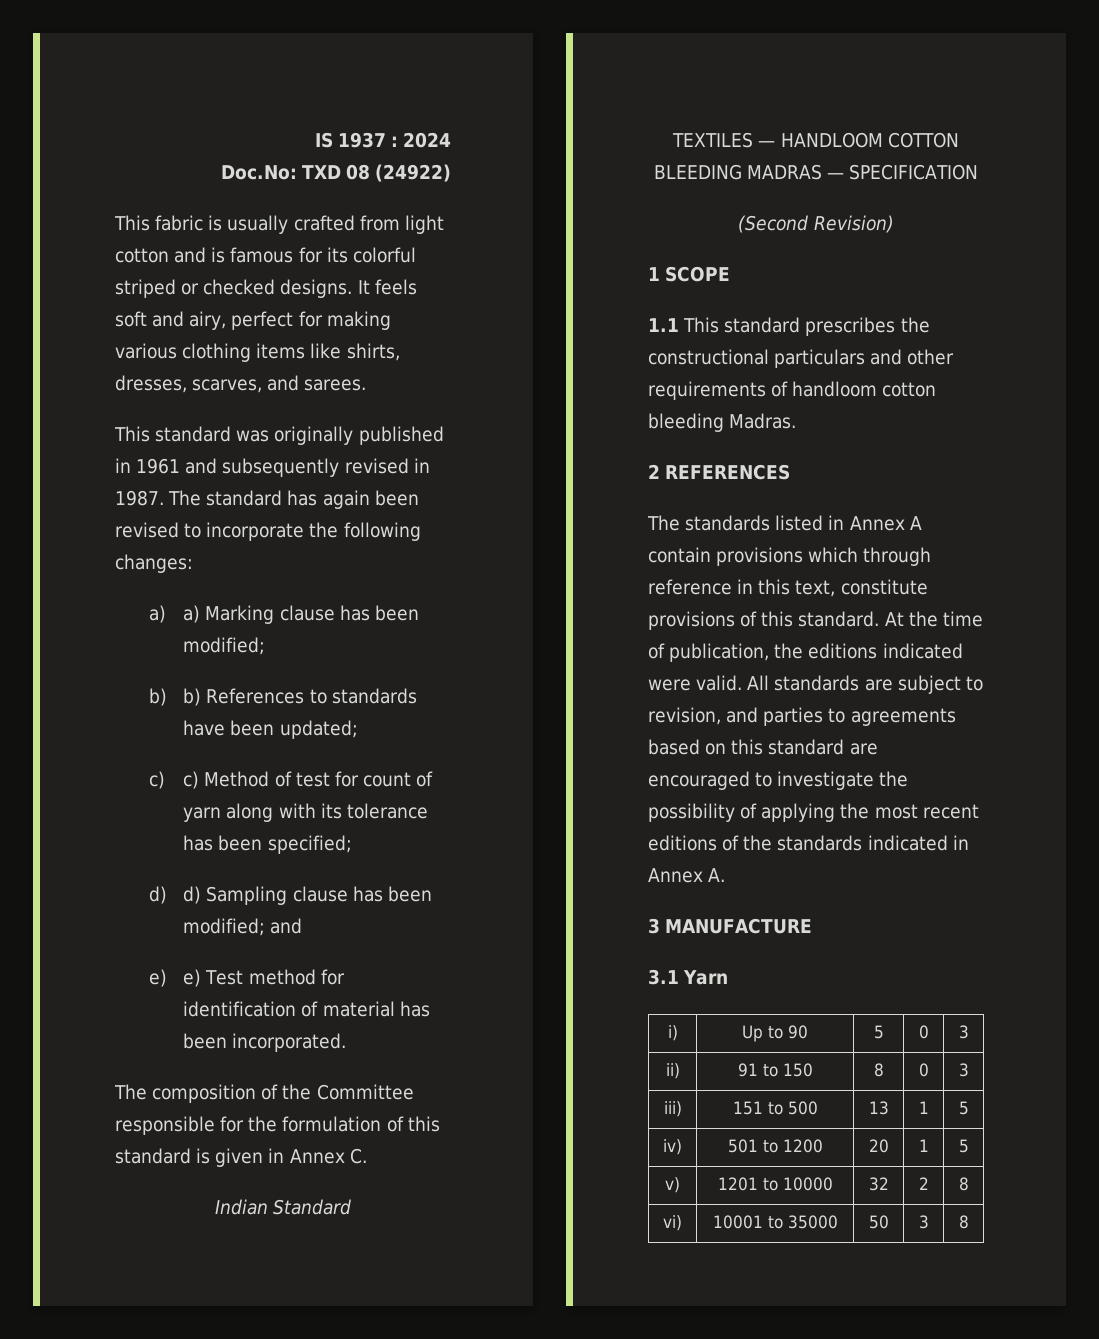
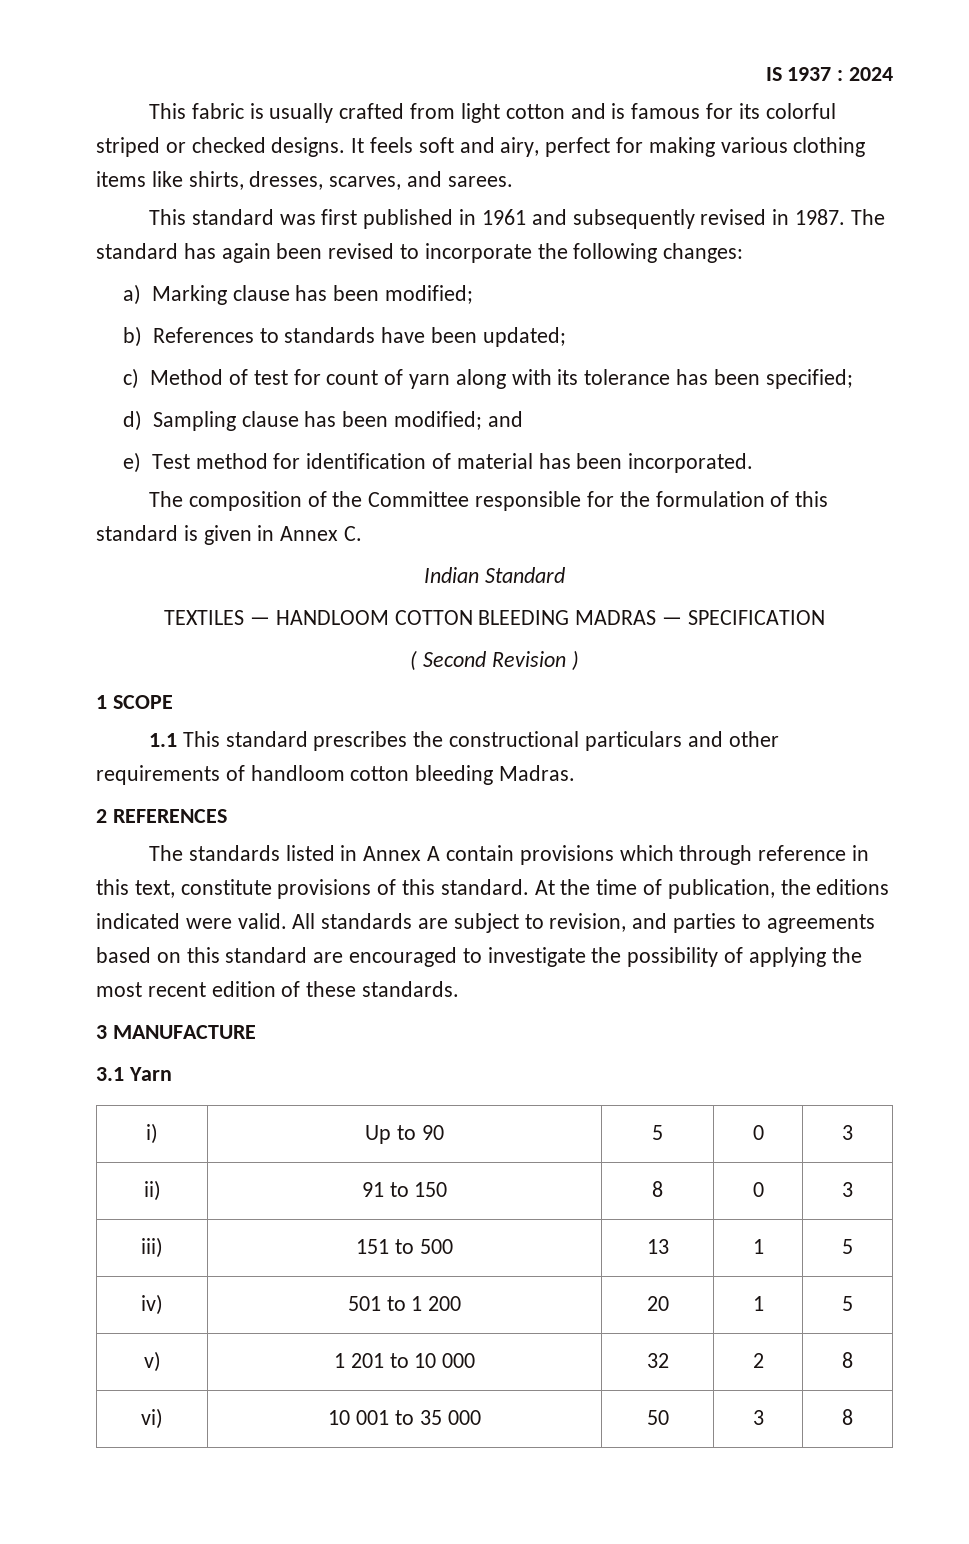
[220,164,451,182] // Doc.No: TXD 08 (24922) -> (893, 74) none
[274,426,354,445] originally -> [321,209,358,225] first
[183,605,201,623] a) -> (142, 294) none
[183,688,202,706] b) -> (143, 336) none
[183,771,200,789] c) -> (140, 378) none
[183,886,202,904] d) -> (143, 420) none
[183,969,202,987] e) -> (142, 462) none
[738,215,894,233] (Second Revision) -> [410,650,579,671] ( Second Revision )
[648,835,969,851] [648,868,726,883] editions of the standards indicated in Annex A. -> [211,981,460,997] edition of these standards.
[782,1139,823,1153] 1200 -> [411,1296,462,1311] 1 200
[717,1177,833,1191] 1201 to 10000 -> [333,1353,476,1368] 1 201 to 10 000
[712,1215,838,1229] 10001 to 35000 -> [328,1410,481,1425] 10 001 to 35 000

